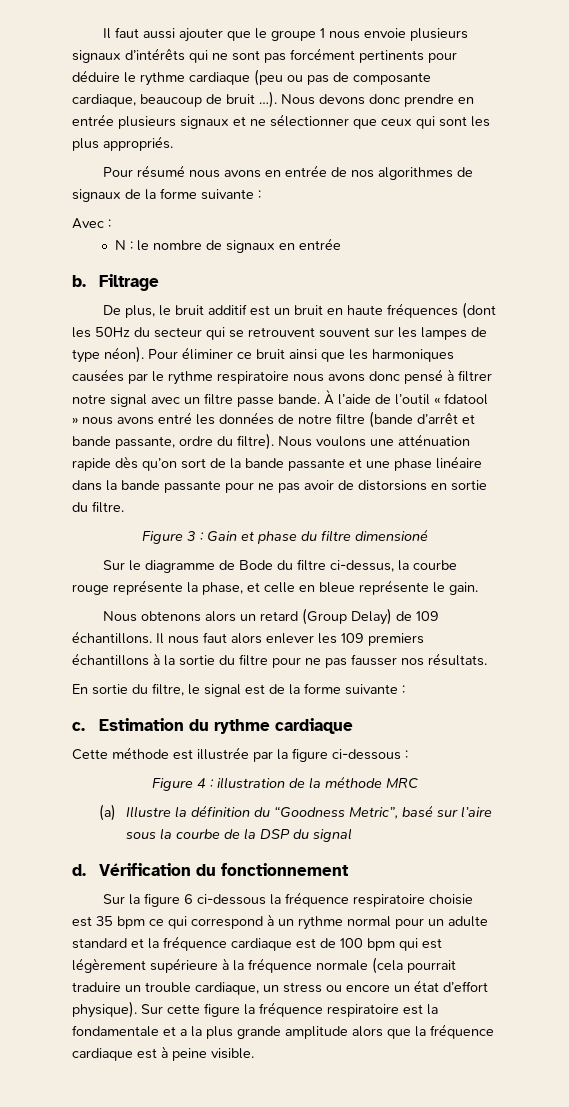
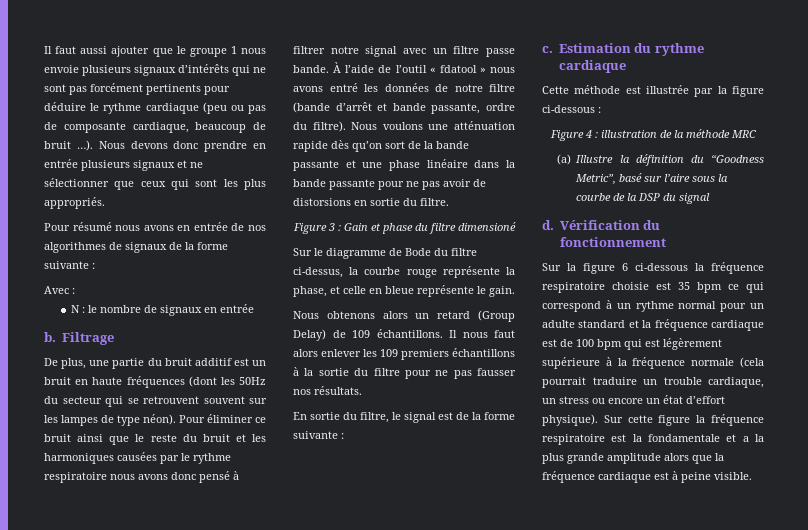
[159,305,172,316] le -> [89,358,162,369] une partie du
(345, 357) none -> [135,434,246,442] le reste du bruit et

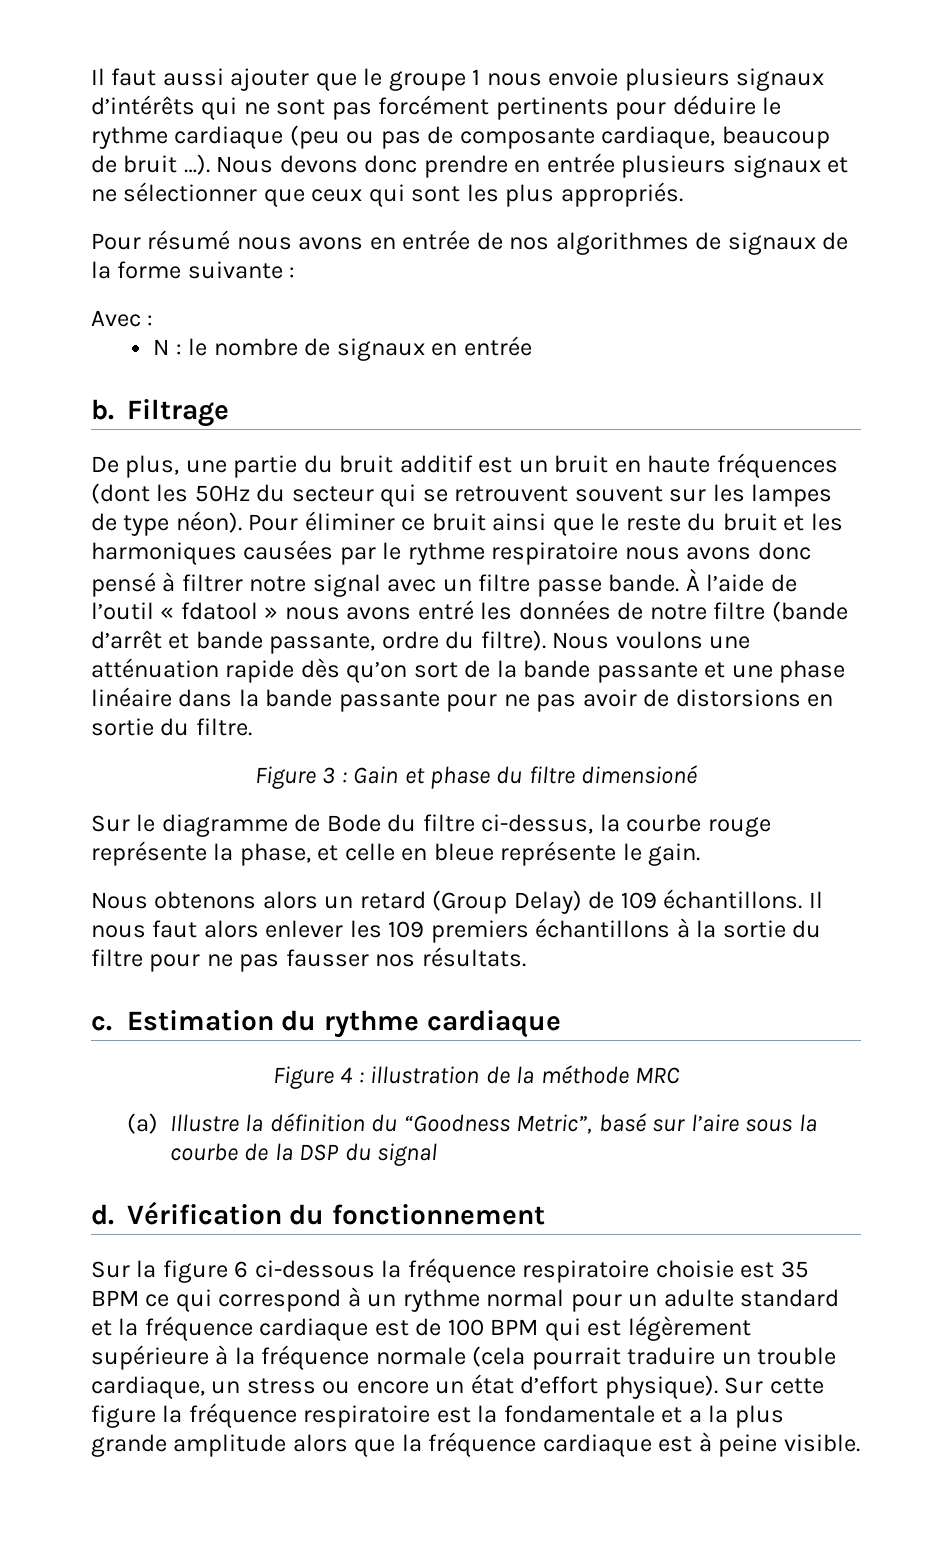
[293,412,515,423] [293,431,344,439] // En sortie du filtre, le signal est de la forme suivante : -> (526, 957) none
[542,85,764,97] [542,105,601,113] // Cette méthode est illustrée par la figure ci-dessous : -> (561, 1024) none
[697,282,722,293] bpm -> [91,1290,139,1306] BPM
[597,339,622,350] bpm -> [490,1319,539,1335] BPM

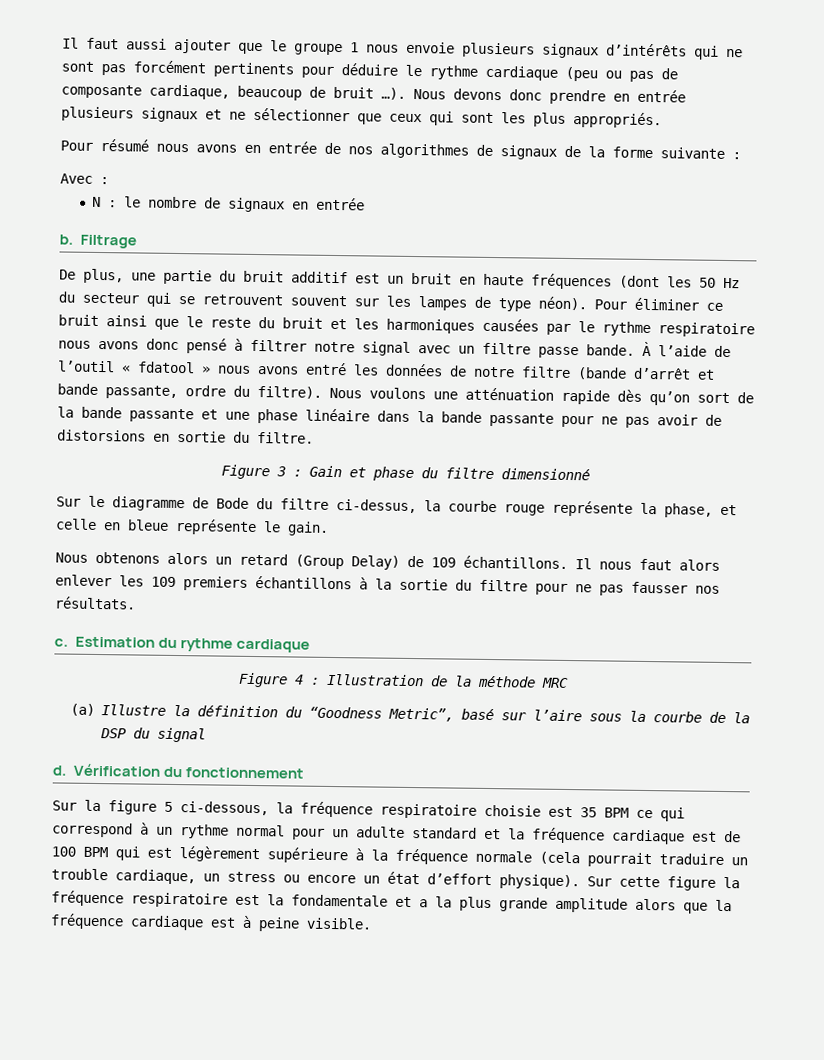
[194,485,250,502] 50Hz -> [699,277,740,289] 50 Hz
[581,765,698,784] dimensioné -> [500,468,590,481] dimensionné
[370,1066,480,1084] illustration -> [326,673,424,687] Illustration
[234,1260,375,1278] 6 ci-dessous -> [164,801,269,816] 5 ci-dessous,

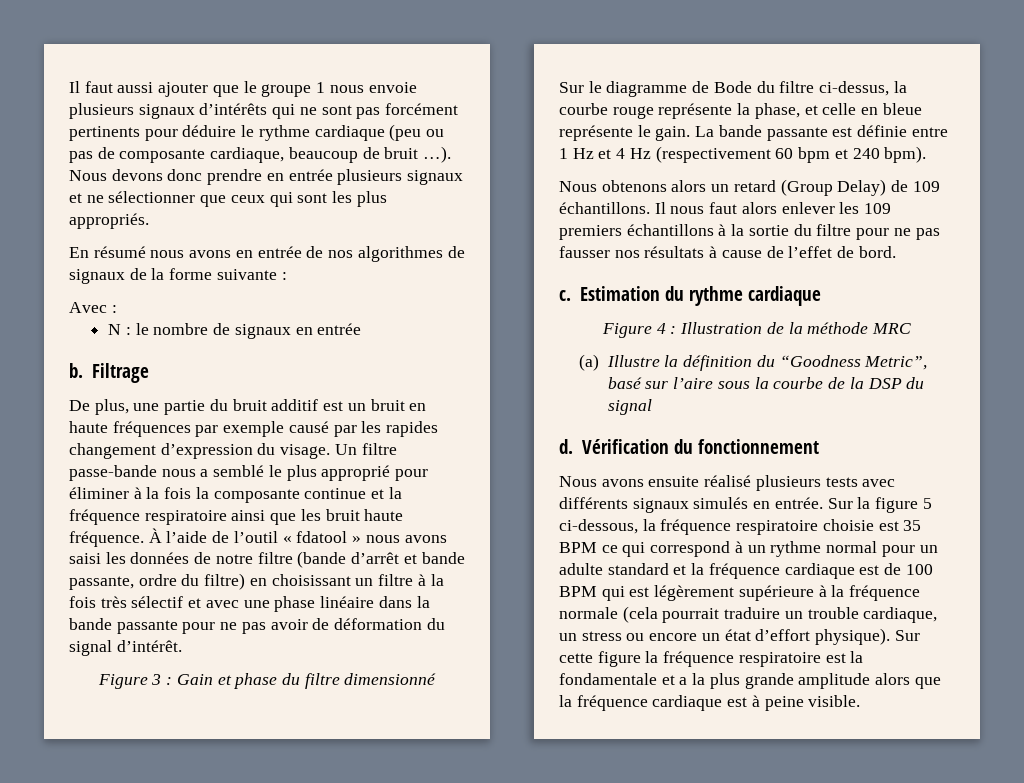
[60,140,93,151] Pour -> [69,247,89,258] En
[619,275,740,289] [58,291,723,312] [58,314,755,338] [58,338,635,359] (dont les 50 Hz du secteur qui se retrouvent souvent sur les lampes de type néon). Pour éliminer ce bruit ainsi que le reste du bruit et les harmoniques causées par le rythme respiratoire nous avons donc pensé à filtrer notre signal avec un filtre passe bande. -> [195,421,439,437] [69,443,397,459] [69,465,429,481] [69,487,402,503] [69,509,404,525] [69,531,144,547] par exemple causé par les rapides changement d’expression du visage. Un filtre passe-bande nous a semblé le plus approprié pour éliminer à la fois la composante continue et la fréquence respiratoire ainsi que les bruit haute fréquence.
[305,362,347,376] entré -> [69,553,101,564] saisi
[257,386,754,406] [57,406,218,423] filtre). Nous voulons une atténuation rapide dès qu’on sort de la bande passante et -> [204,573,444,590] [69,596,239,608] filtre) en choisissant un filtre à la fois très sélectif et avec
[57,429,314,444] distorsions en sortie du filtre. -> [334,618,445,630] [69,640,182,656] déformation du signal d’intérêt.
(329, 528) none -> [695,125,948,141] [559,146,927,163] La bande passante est définie entre 1 Hz et 4 Hz (respectivement 60 bpm et 240 bpm).
[54,596,136,610] résultats. -> [644,246,896,258] résultats à cause de l’effet de bord.
(304, 773) none -> [559,475,896,491] [559,497,823,513] Nous avons ensuite réalisé plusieurs tests avec différents signaux simulés en entrée.

